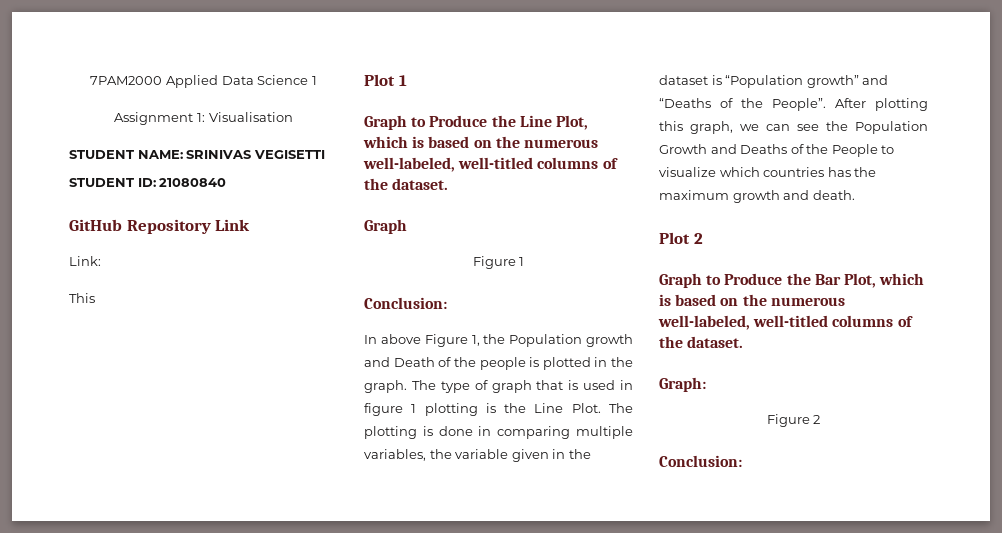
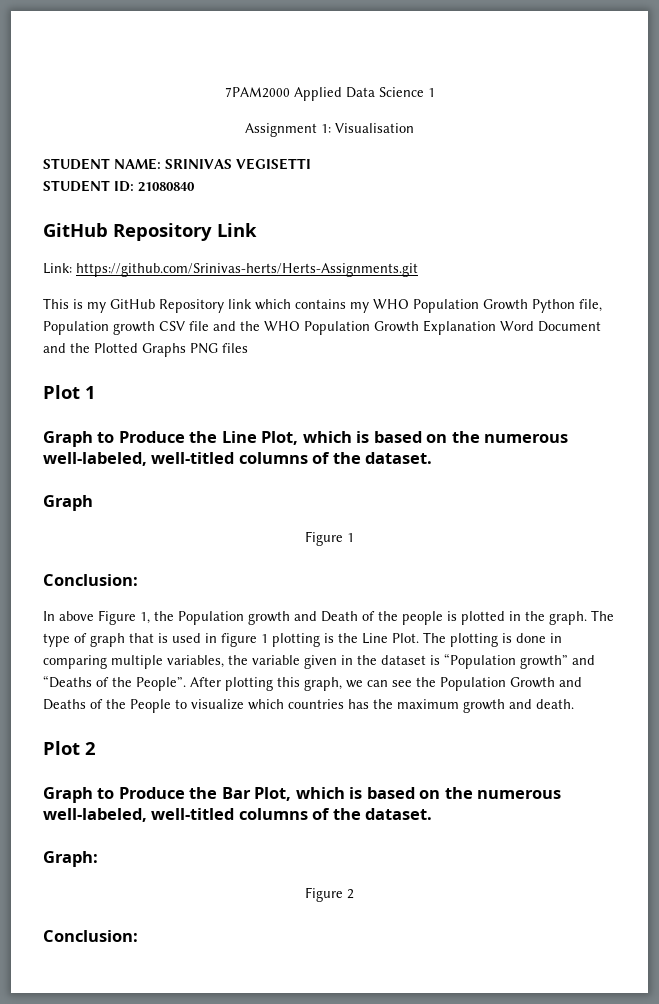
(101, 261) none -> [76,263,418,277] https://github.com/Srinivas-herts/Herts-Assignments.git
(95, 298) none -> [73,299,602,313] [43,320,601,335] [43,343,248,357] is my GitHub Repository link which contains my WHO Population Growth Python file, Population growth CSV file and the WHO Population Growth Explanation Word Document and the Plotted Graphs PNG files

